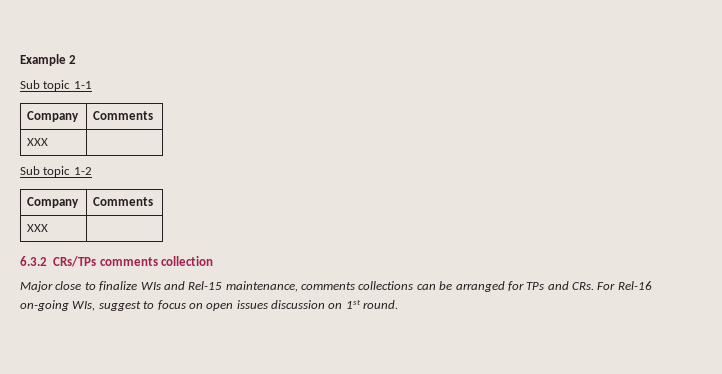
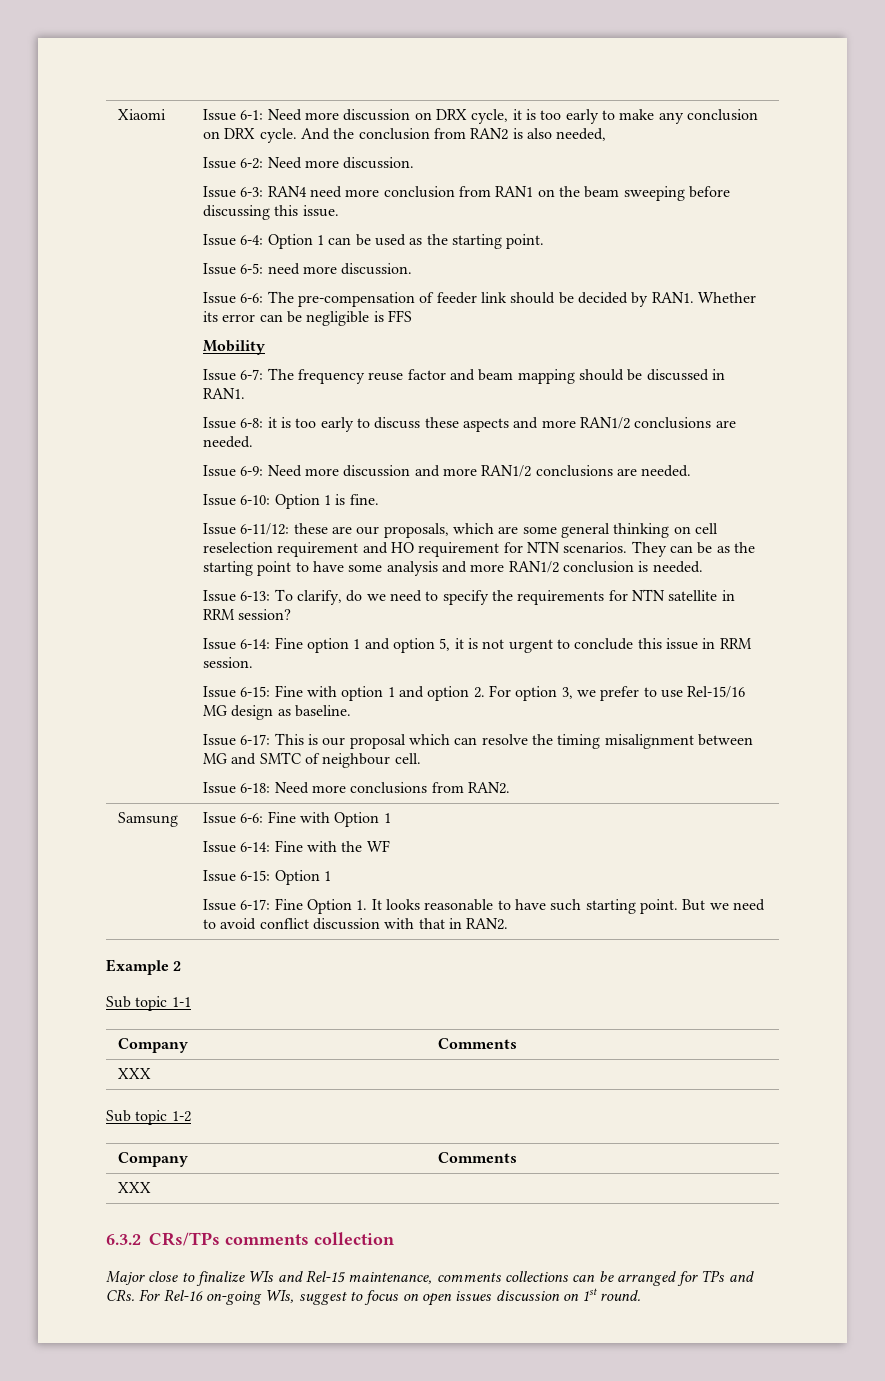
(20, 60) none -> [118,109,167,120] [203,109,758,124] [203,128,607,143] [203,157,415,169] [203,186,730,201] [203,205,339,220] [203,234,545,249] [203,263,413,275] [203,291,756,307] [203,310,413,326] [203,340,266,355] [203,368,725,384] [203,388,246,399] [203,417,736,432] [203,436,254,448] [203,465,692,477] [203,494,379,509] [203,523,718,538] [203,541,755,557] [203,561,703,576] [203,589,735,605] [203,609,292,620] [203,637,752,653] [203,657,254,668] [203,685,746,701] [203,705,352,720] [203,733,753,749] [203,752,421,768] [203,782,511,794] [118,812,179,827] [203,811,391,827] [203,840,390,853] [203,870,332,885] [203,898,765,914] [203,918,509,930] Xiaomi | Issue 6-1: Need more discussion on DRX cycle, it is too early to make any conclusion on DRX cycle. And the conclusion from RAN2 is also needed, // Issue 6-2: Need more discussion. // Issue 6-3: RAN4 need more conclusion from RAN1 on the beam sweeping before discussing this issue. // Issue 6-4: Option 1 can be used as the starting point. // Issue 6-5: need more discussion. // Issue 6-6: The pre-compensation of feeder link should be decided by RAN1. Whether its error can be negligible is FFS // Mobility // Issue 6-7: The frequency reuse factor and beam mapping should be discussed in RAN1. // Issue 6-8: it is too early to discuss these aspects and more RAN1/2 conclusions are needed. // Issue 6-9: Need more discussion and more RAN1/2 conclusions are needed. // Issue 6-10: Option 1 is fine. // Issue 6-11/12: these are our proposals, which are some general thinking on cell reselection requirement and HO requirement for NTN scenarios. They can be as the starting point to have some analysis and more RAN1/2 conclusion is needed. // Issue 6-13: To clarify, do we need to specify the requirements for NTN satellite in RRM session? // Issue 6-14: Fine option 1 and option 5, it is not urgent to conclude this issue in RRM session. // Issue 6-15: Fine with option 1 and option 2. For option 3, we prefer to use Rel-15/16 MG design as baseline. // Issue 6-17: This is our proposal which can resolve the timing misalignment between MG and SMTC of neighbour cell. // Issue 6-18: Need more conclusions from RAN2. // Samsung | Issue 6-6: Fine with Option 1 // Issue 6-14: Fine with the WF // Issue 6-15: Option 1 // Issue 6-17: Fine Option 1. It looks reasonable to have such starting point. But we need to avoid conflict discussion with that in RAN2. //

